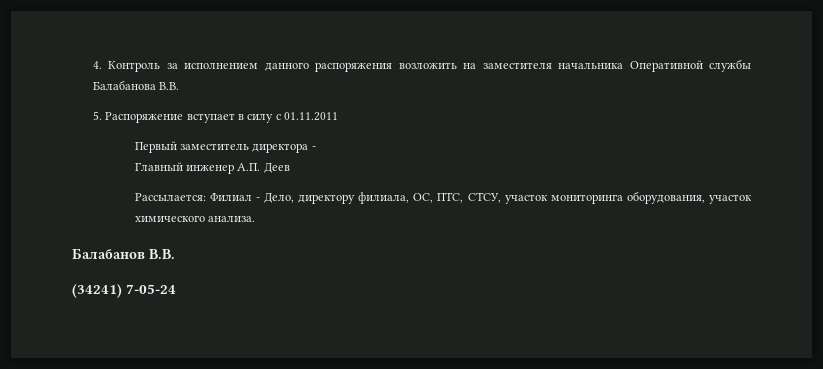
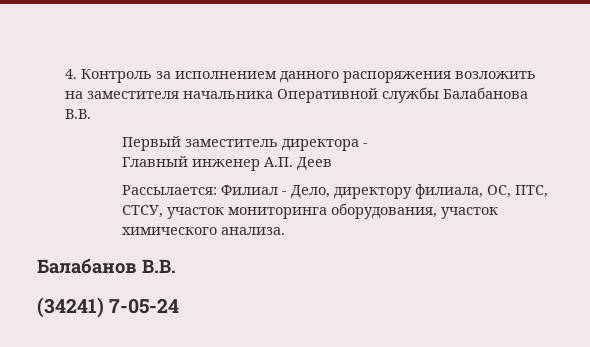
[92,111,339,123] // 5. Распоряжение вступает в силу с 01.11.2011 -> (92, 114) none

